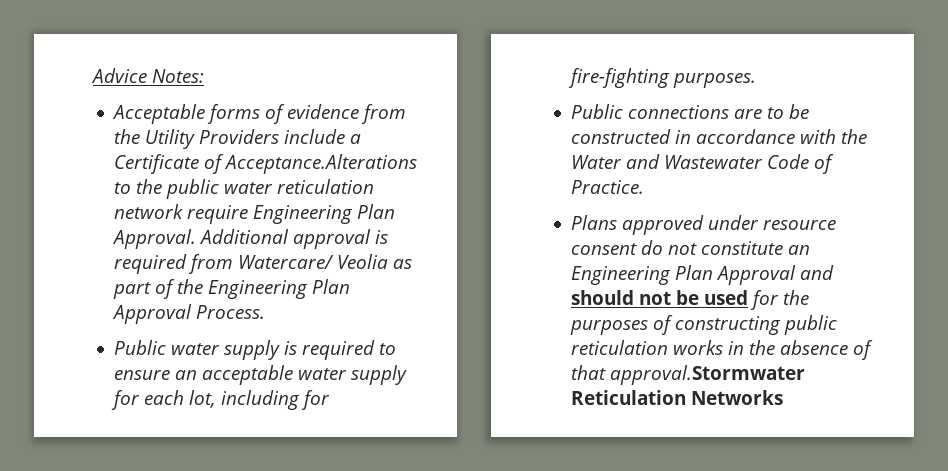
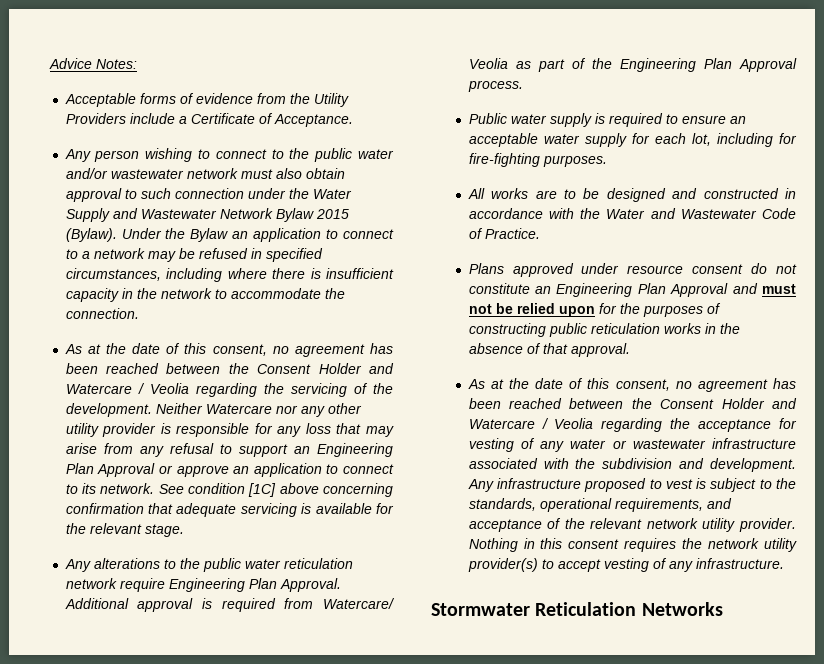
[223,154,417,174] Acceptance.Alterations -> [273,114,353,127] [64,148,394,162] [65,168,345,179] [65,188,352,202] [65,208,349,222] [65,228,395,242] [65,248,323,262] [65,268,394,282] [65,288,345,302] [65,308,139,319] [64,343,393,357] [65,363,394,374] [65,383,394,397] [65,403,362,417] [65,423,394,437] [65,443,394,457] [65,463,394,477] [65,483,393,497] [65,503,394,517] [65,523,184,537] [64,558,160,572] Acceptance. // Any person wishing to connect to the public water and/or wastewater network must also obtain approval to such connection under the Water Supply and Wastewater Network Bylaw 2015 (Bylaw). Under the Bylaw an application to connect to a network may be refused in specified circumstances, including where there is insufficient capacity in the network to accommodate the connection. // As at the date of this consent, no agreement has been reached between the Consent Holder and Watercare / Veolia regarding the servicing of the development. Neither Watercare nor any other utility provider is responsible for any loss that may arise from any refusal to support an Engineering Plan Approval or approve an application to connect to its network. See condition [1C] above concerning confirmation that adequate servicing is available for the relevant stage. // Any alterations
[195,305,265,319] Process. -> [467,80,523,92] process.
[570,104,729,119] Public connections -> [467,188,529,199] All works
(809, 111) none -> [606,188,698,202] designed and
[570,290,634,305] should -> [762,284,796,294] must
[703,290,748,305] used -> [516,303,595,317] relied upon
[609,365,805,385] approval.Stormwater -> [570,343,630,357] [467,378,796,392] [468,398,797,409] [468,418,797,432] [468,438,796,452] [468,458,796,472] [467,478,796,492] [468,498,732,512] [468,518,796,532] [468,538,797,552] [467,558,784,572] [431,603,530,616] approval. // As at the date of this consent, no agreement has been reached between the Consent Holder and Watercare / Veolia regarding the acceptance for vesting of any water or wastewater infrastructure associated with the subdivision and development. Any infrastructure proposed to vest is subject to the standards, operational requirements, and acceptance of the relevant network utility provider. Nothing in this consent requires the network utility provider(s) to accept vesting of any infrastructure. // Stormwater

